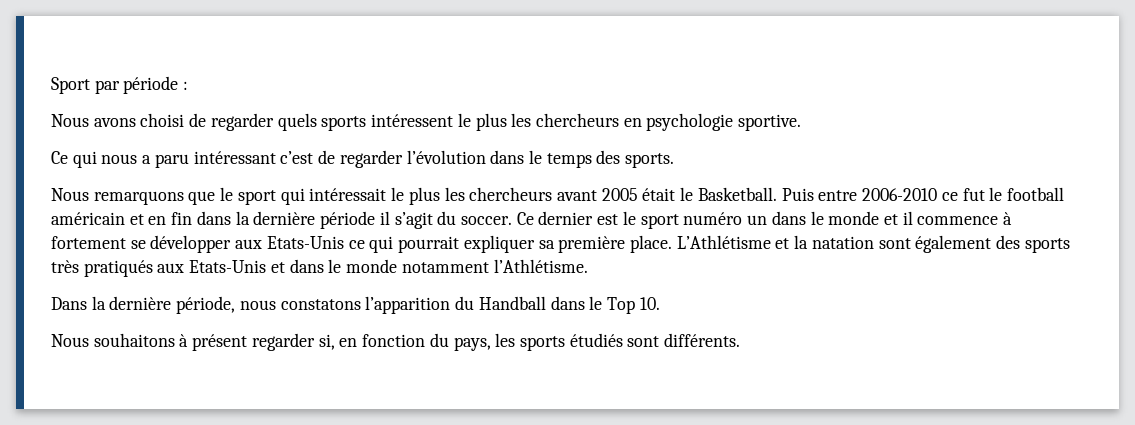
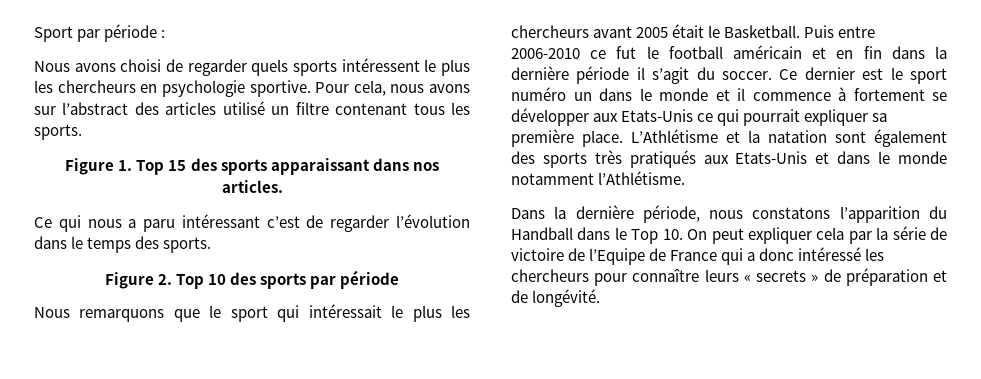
(802, 122) none -> [315,80,470,96] [34,101,471,115] [34,124,82,140] [65,158,439,175] [221,180,283,193] Pour cela, nous avons sur l’abstract des articles utilisé un filtre contenant tous les sports. // Figure 1. Top 15 des sports apparaissant dans nos articles.
(675, 160) none -> [104,270,400,289] // Figure 2. Top 10 des sports par période
[51,333,741,351] // Nous souhaitons à présent regarder si, en fonction du pays, les sports étudiés sont différents. -> [687,226,947,244] [511,247,885,265] [511,268,947,286] [511,289,601,307] On peut expliquer cela par la série de victoire de l’Equipe de France qui a donc intéressé les chercheurs pour connaître leurs « secrets » de préparation et de longévité.

